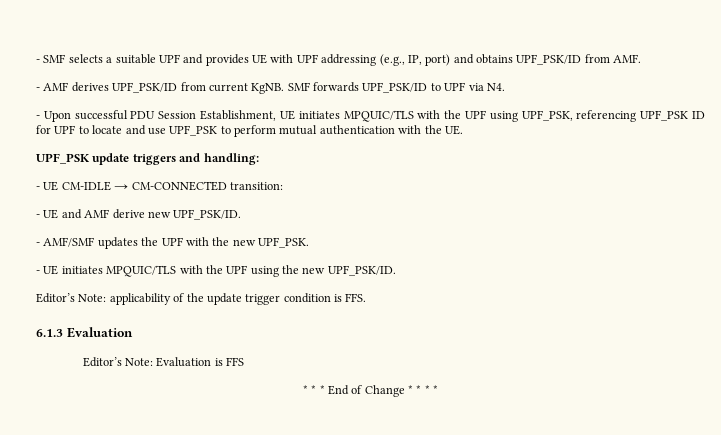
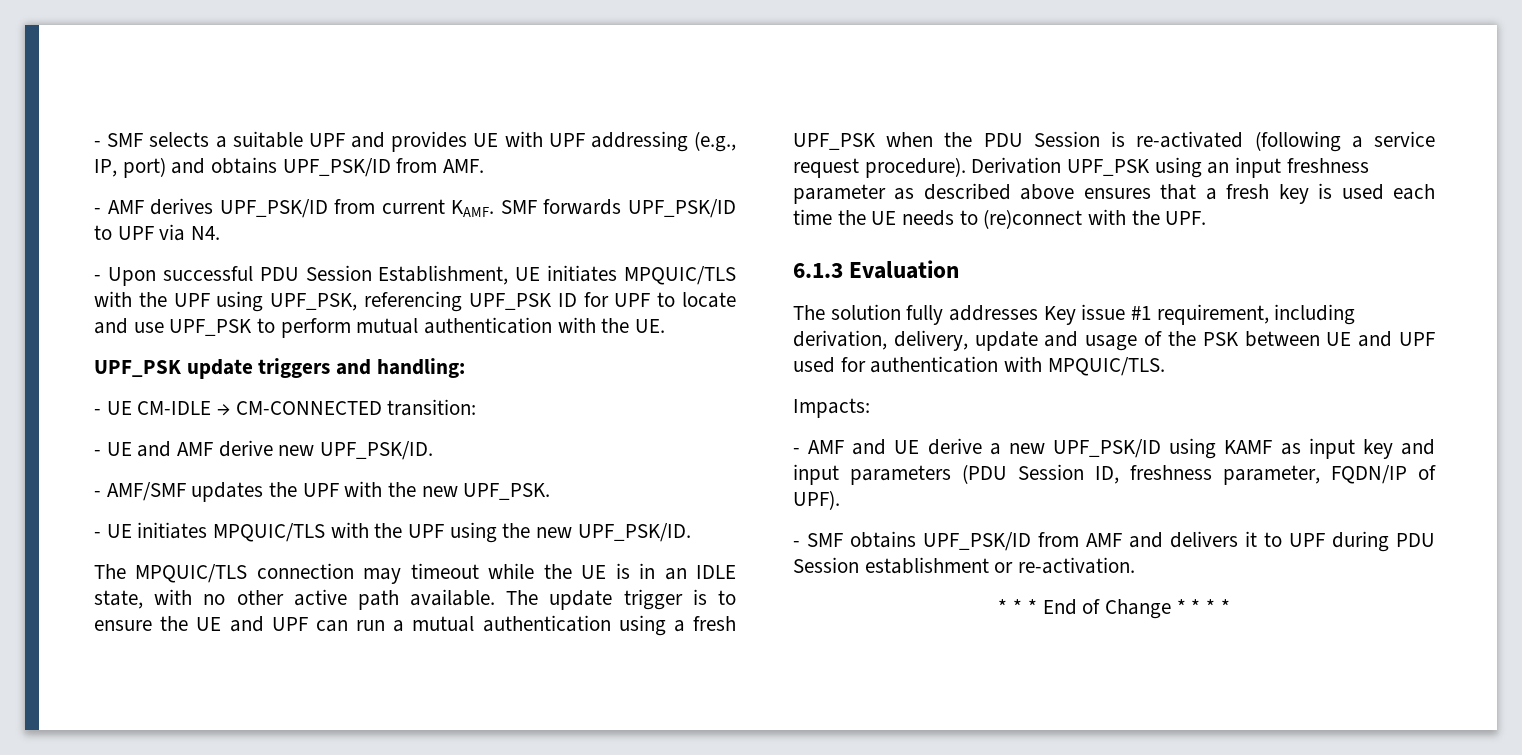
[251,83,285,94] KgNB. -> [451,200,495,217] KAMF.
[36,293,367,305] [36,327,133,338] [82,357,245,367] Editor’s Note: applicability of the update trigger condition is FFS. // 6.1.3 Evaluation // Editor’s Note: Evaluation is FFS -> [94,563,736,584] [94,589,736,610] [94,615,736,636] [793,131,1435,152] [793,157,1369,178] [793,183,1435,204] [793,209,1207,229] [793,260,960,279] [793,304,1356,325] [793,330,1435,351] [793,356,1165,376] [793,398,870,418] [793,438,1435,459] [793,464,1436,485] [793,490,840,510] [793,531,1435,552] [793,557,1136,574] The MPQUIC/TLS connection may timeout while the UE is in an IDLE state, with no other active path available. The update trigger is to ensure the UE and UPF can run a mutual authentication using a fresh UPF_PSK when the PDU Session is re-activated (following a service request procedure). Derivation UPF_PSK using an input freshness parameter as described above ensures that a fresh key is used each time the UE needs to (re)connect with the UPF. // 6.1.3 Evaluation // The solution fully addresses Key issue #1 requirement, including derivation, delivery, update and usage of the PSK between UE and UPF used for authentication with MPQUIC/TLS. // Impacts: // - AMF and UE derive a new UPF_PSK/ID using KAMF as input key and input parameters (PDU Session ID, freshness parameter, FQDN/IP of UPF). // - SMF obtains UPF_PSK/ID from AMF and delivers it to UPF during PDU Session establishment or re-activation.

